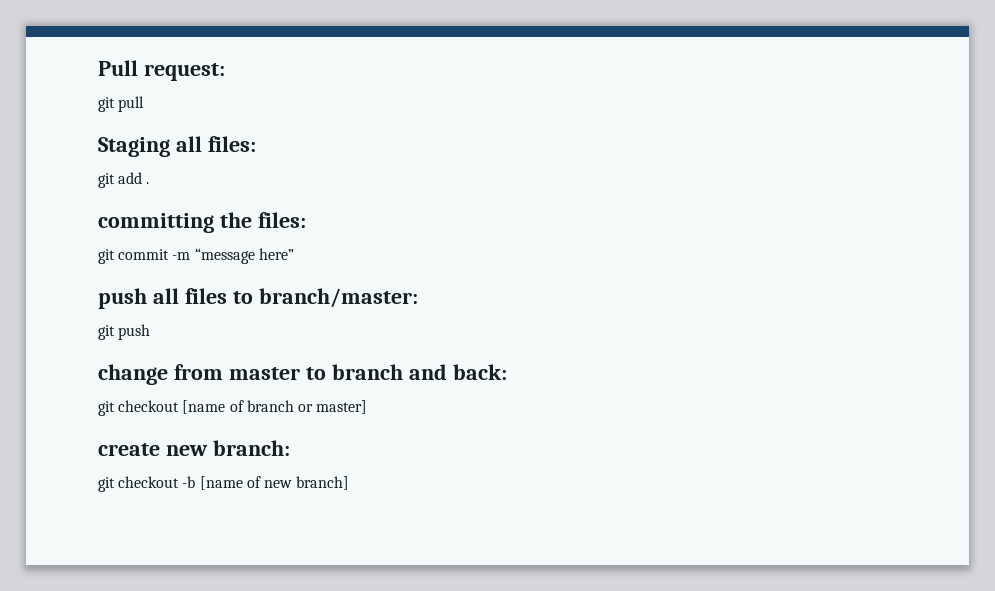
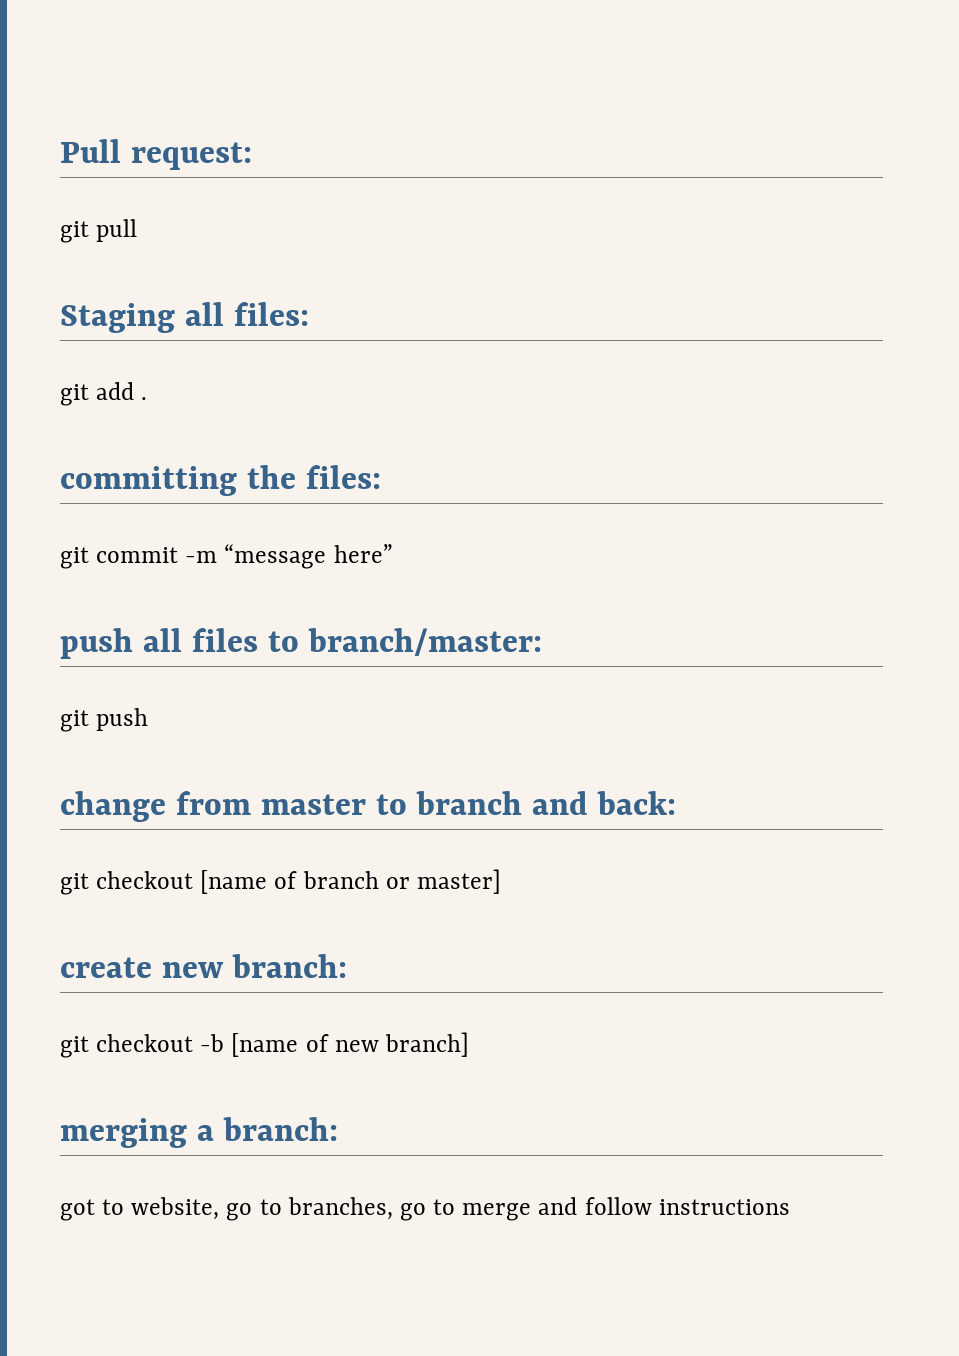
(350, 483) none -> [60,1117,338,1148] [60,1197,790,1221] // merging a branch: // got to website, go to branches, go to merge and follow instructions

